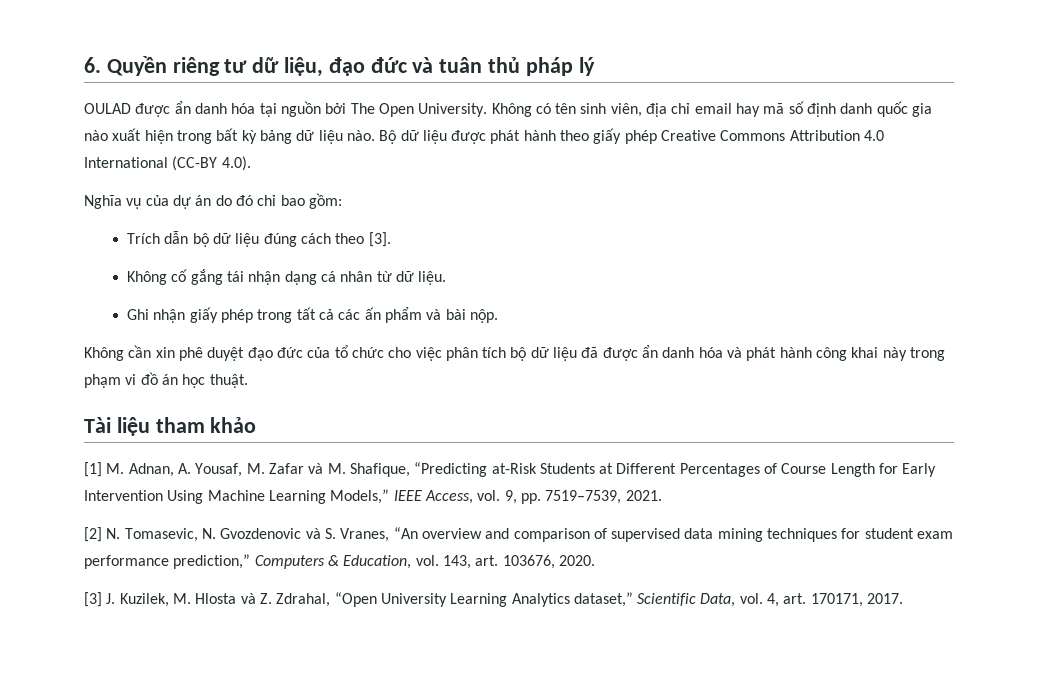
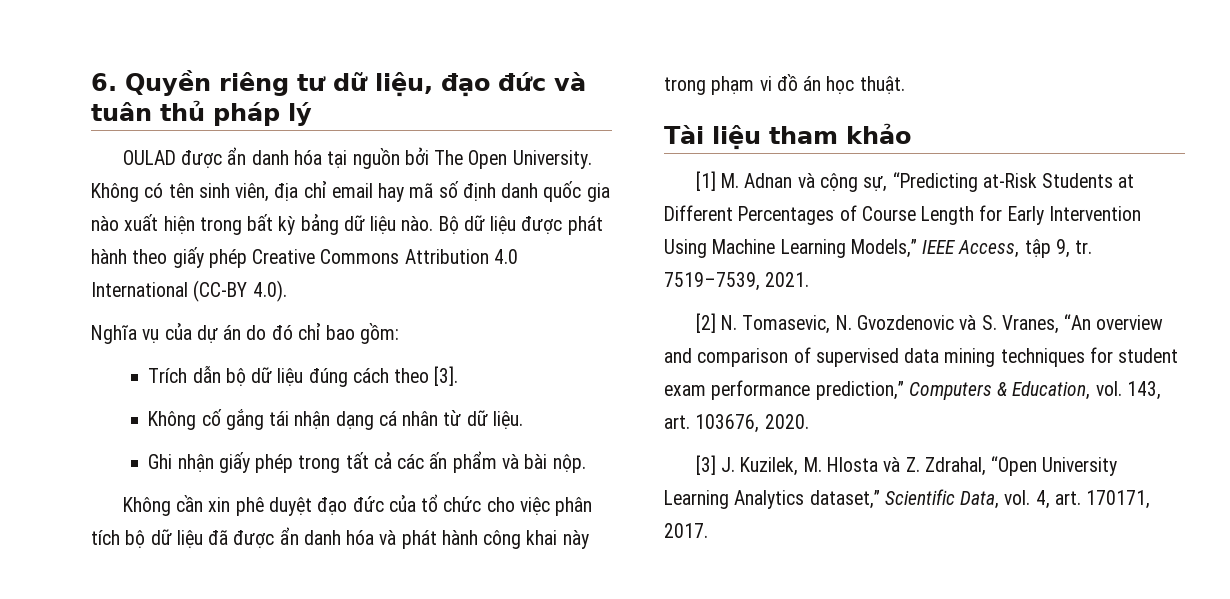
[128,463,410,477] Adnan, A. Yousaf, M. Zafar và M. Shafique, -> [744,173,888,192] Adnan và cộng sự,
[477,490,541,504] vol. 9, pp. -> [1024,239,1093,258] tập 9, tr.

